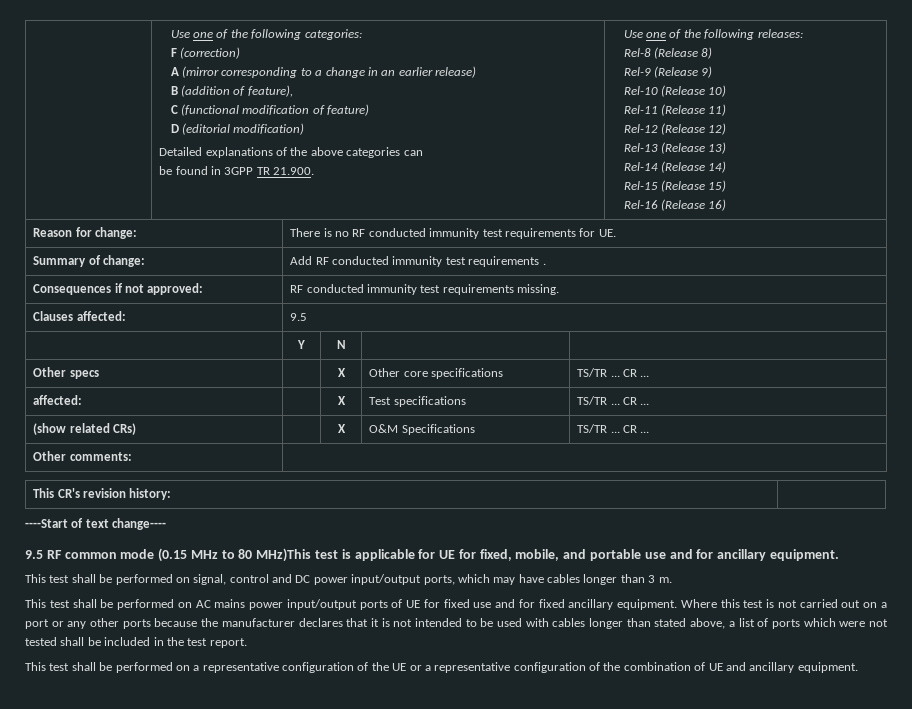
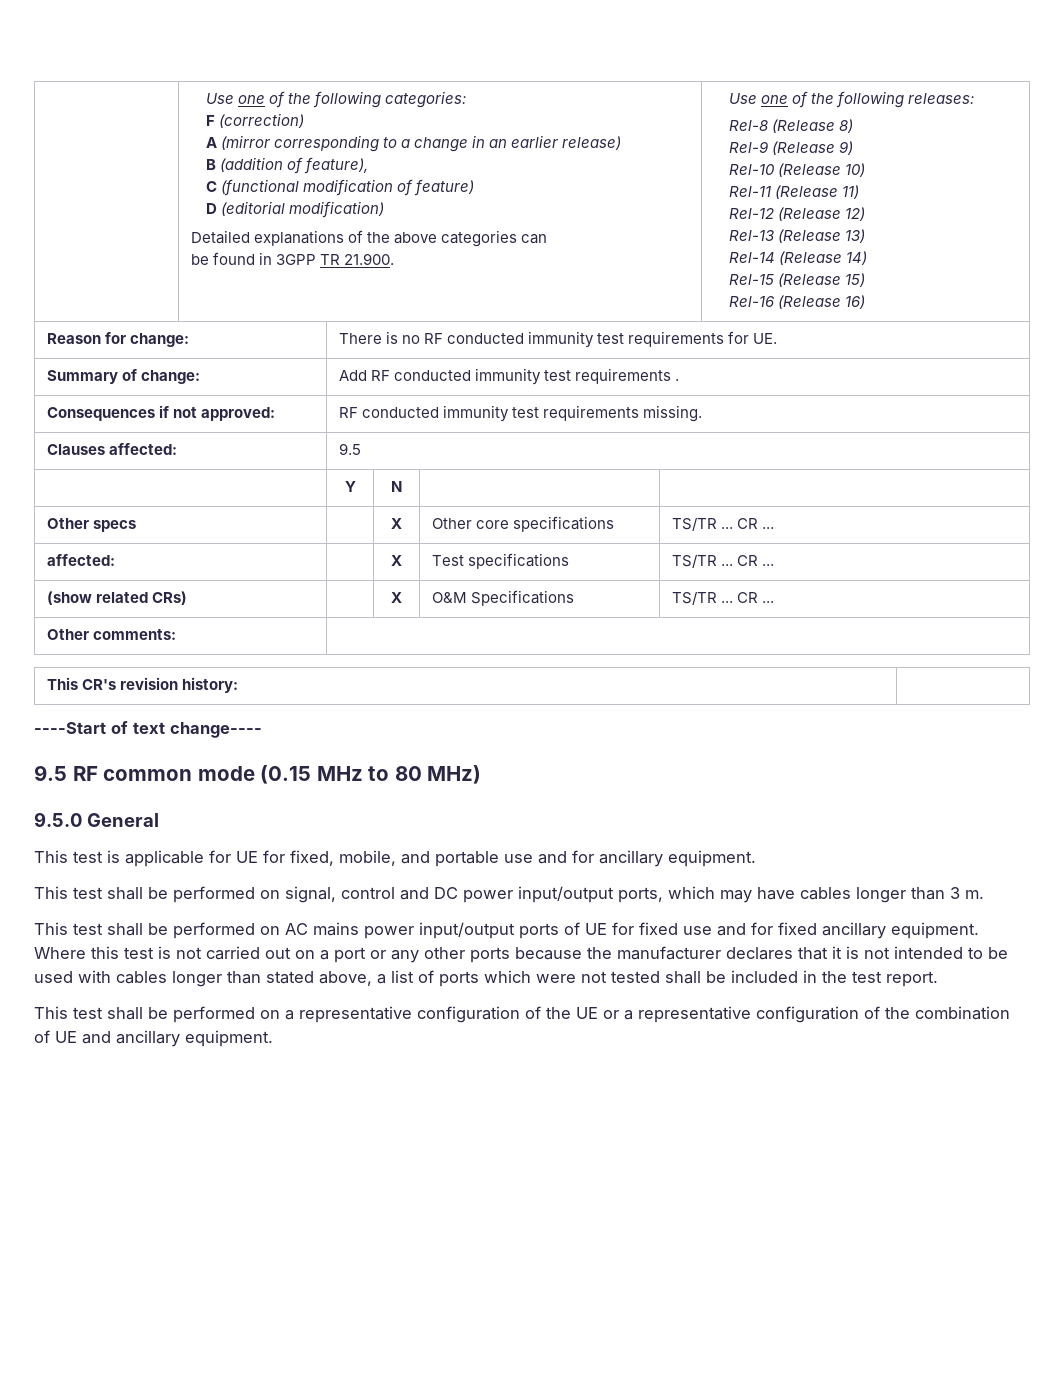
[256,548,312,562] MHz)This -> [427,765,482,784] [34,812,159,827] [34,850,68,863] MHz) // 9.5.0 General // This

